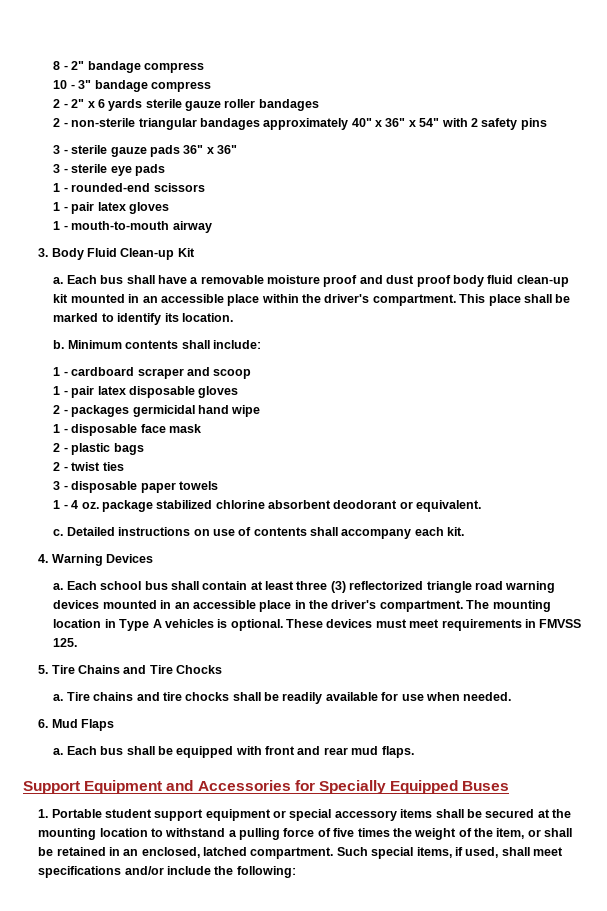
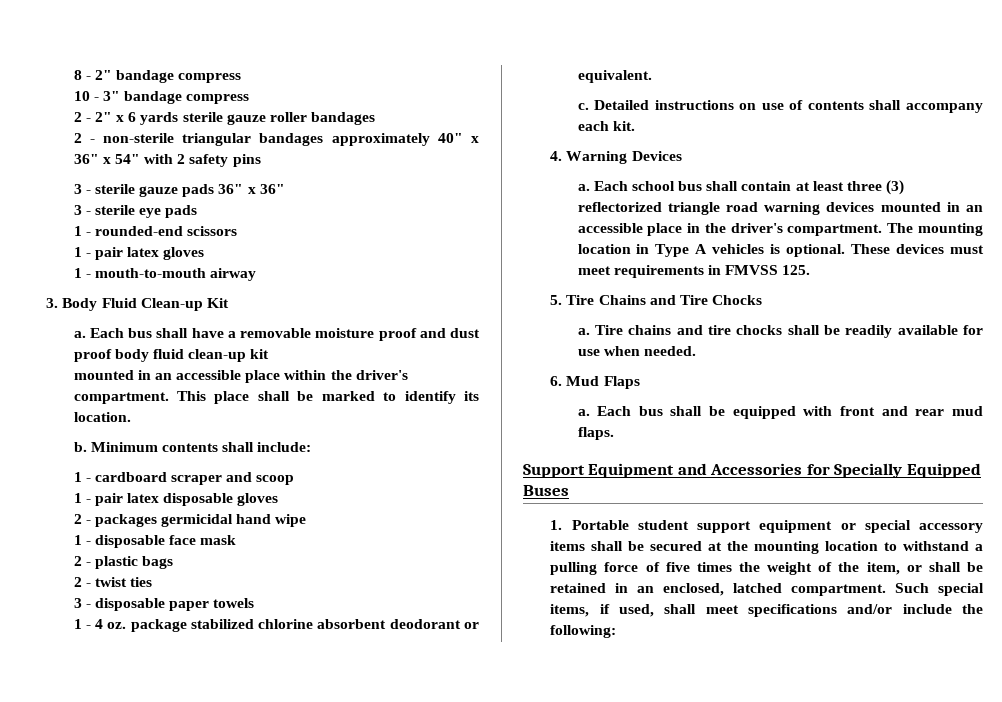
(69, 298) none -> (270, 354) //

